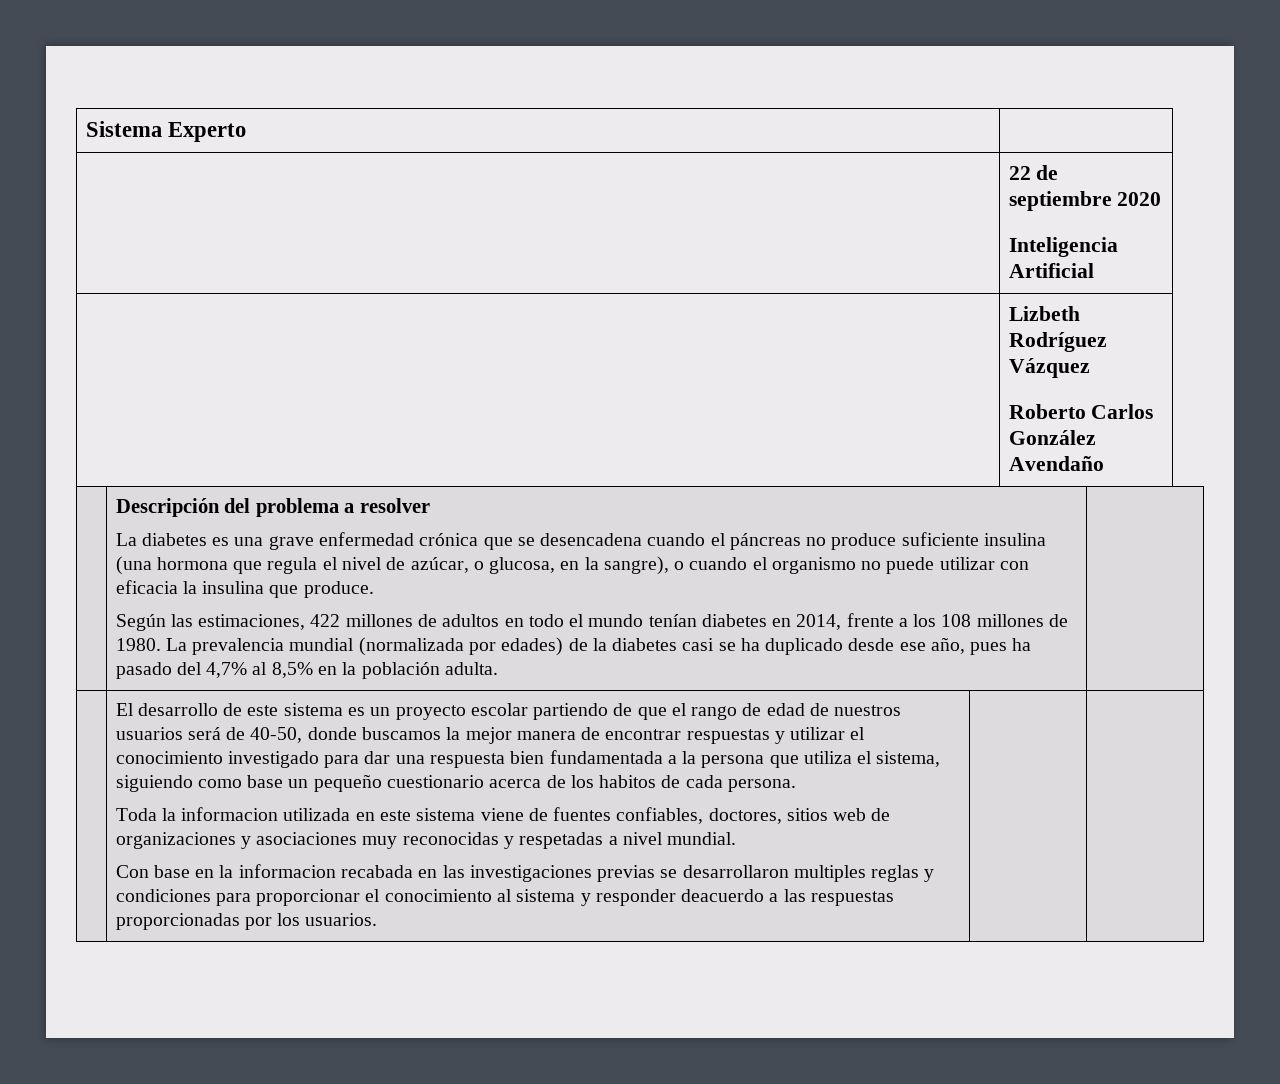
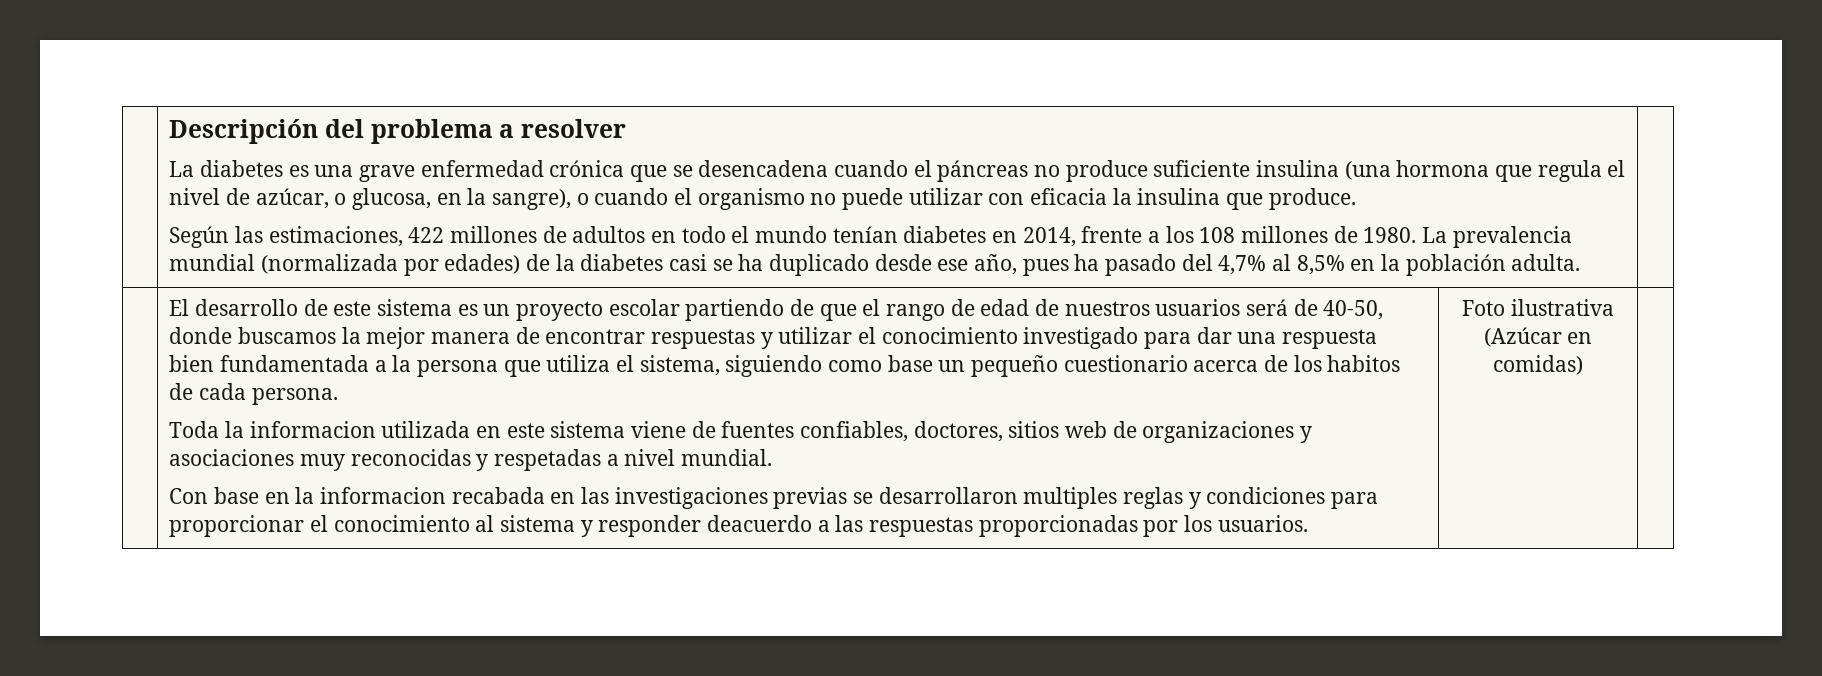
[85,121,246,142] [1008,165,1059,180] [1008,191,1162,211] [1008,237,1118,257] [1008,263,1094,278] [1008,306,1080,321] [1008,332,1107,352] [1008,358,1090,378] [1008,404,1154,419] [1008,430,1096,445] [1008,456,1104,471] Sistema Experto | // | 22 de septiembre 2020 // Inteligencia Artificial // | Lizbeth Rodríguez Vázquez // Roberto Carlos González Avendaño // -> (169, 131) none
(378, 919) none -> [1462,299,1614,316] [1483,327,1593,347] [1493,355,1583,375] Foto ilustrativa (Azúcar en comidas)

